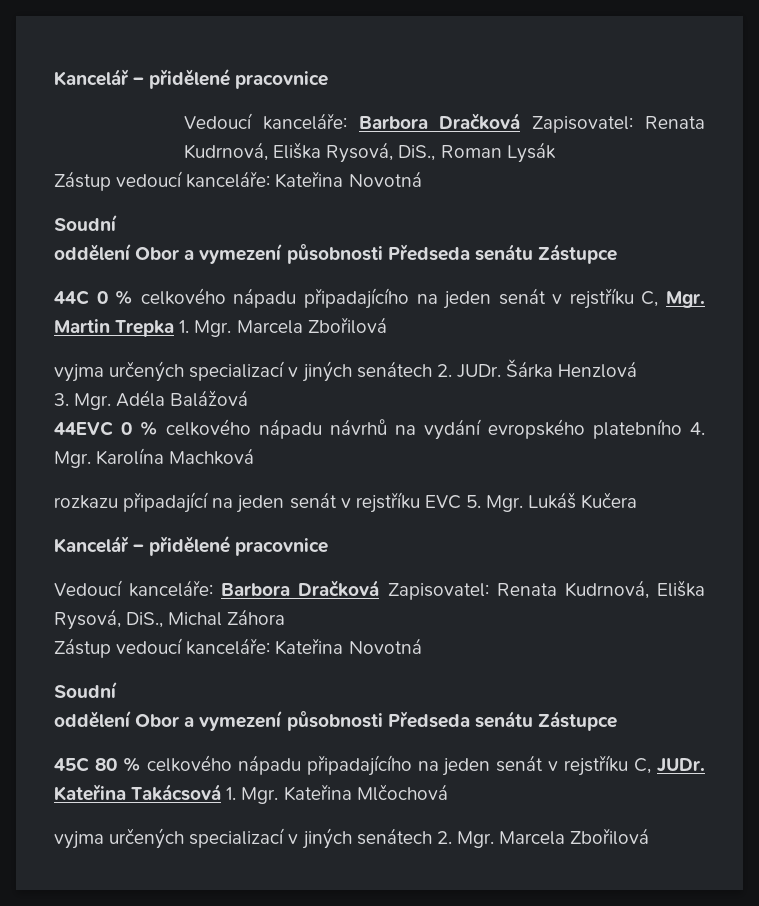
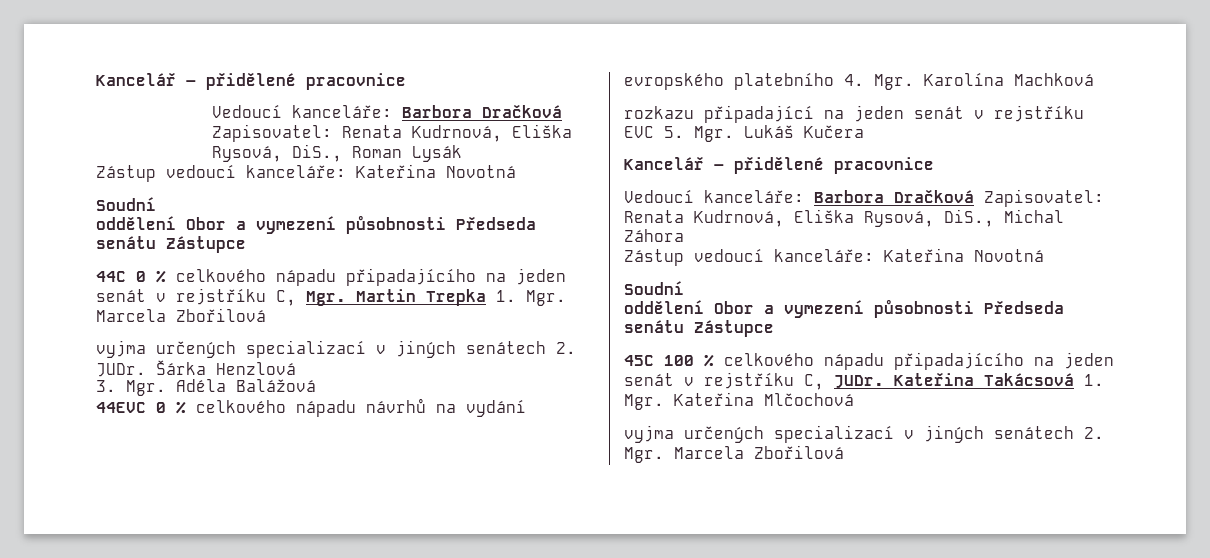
[94,758,117,771] 80 -> [664,355,694,366] 100

